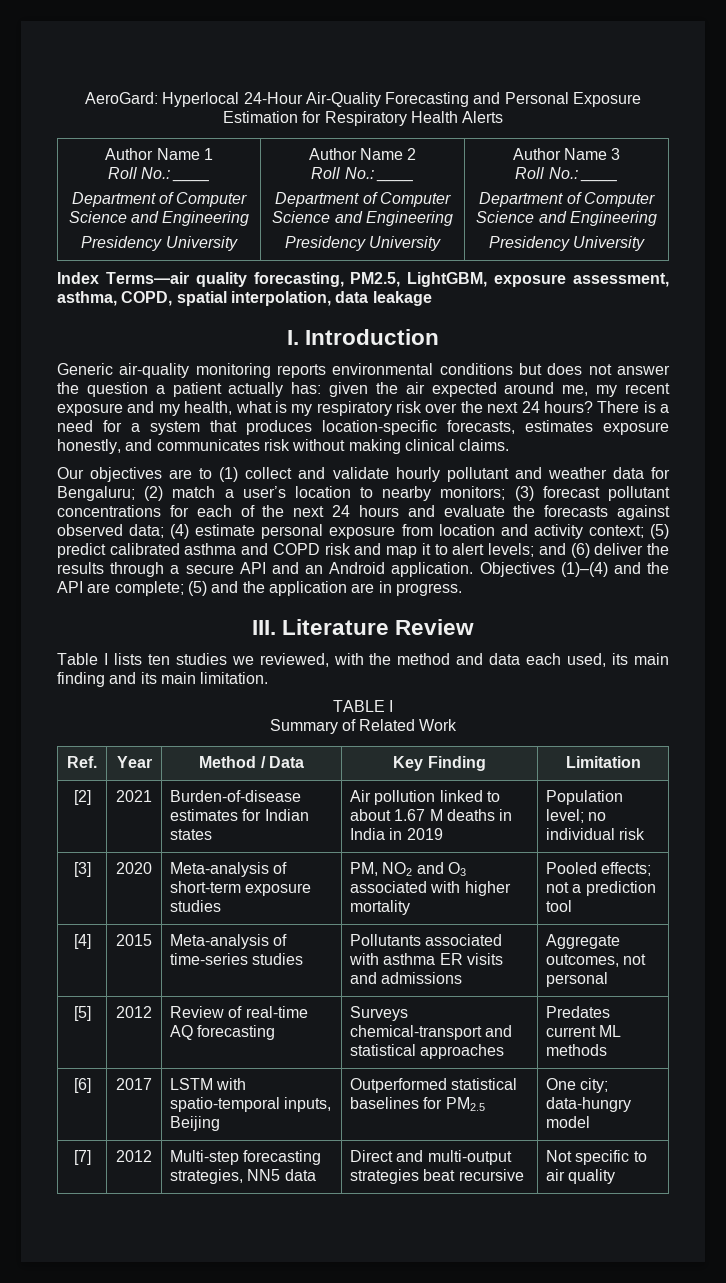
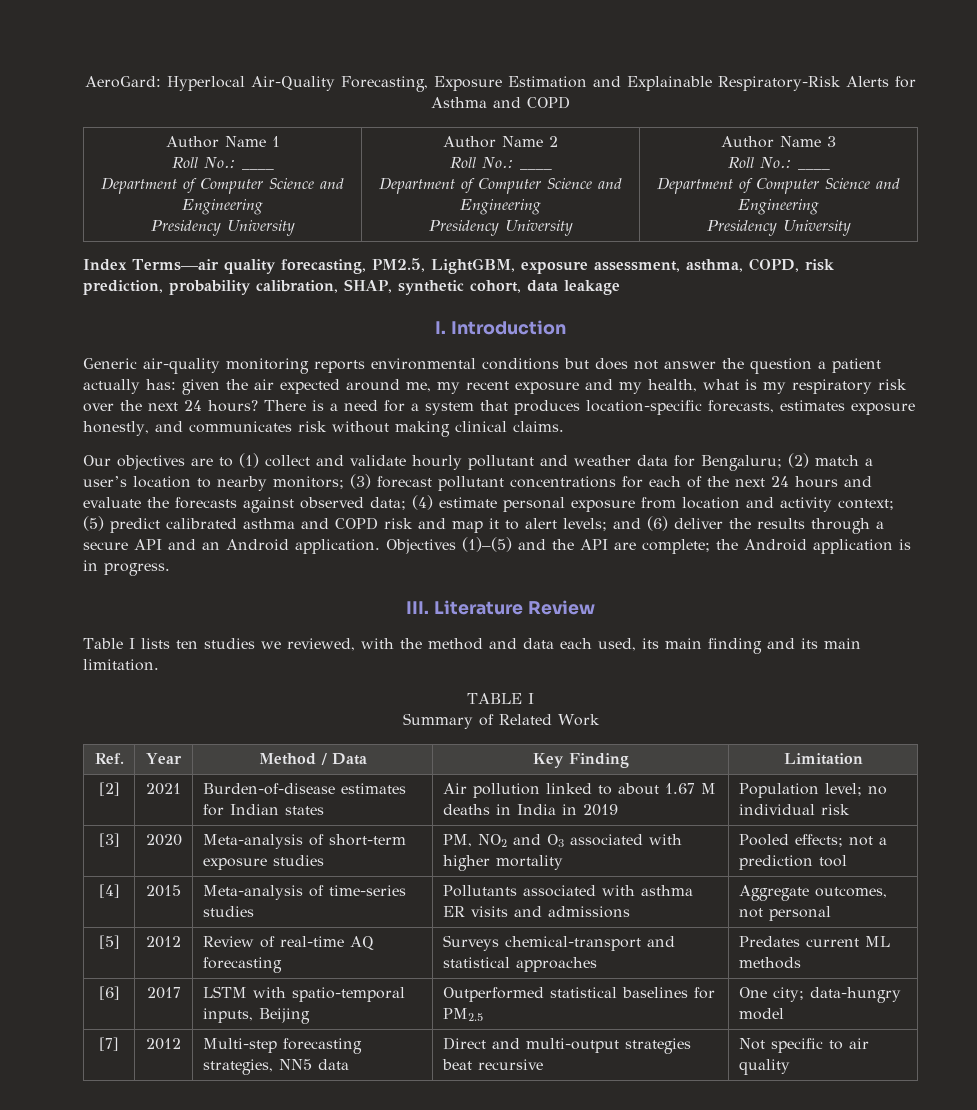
[243,92,642,107] [222,111,504,126] 24-Hour Air-Quality Forecasting and Personal Exposure Estimation for Respiratory Health Alerts -> [251,76,916,92] [431,96,570,109] Air-Quality Forecasting, Exposure Estimation and Explainable Respiratory-Risk Alerts for Asthma and COPD
[176,291,331,306] spatial interpolation, -> [804,259,834,271] [83,279,521,295] risk prediction, probability calibration, SHAP, synthetic cohort,
[560,562,608,577] (1)–(4) -> [462,537,512,552] (1)–(5)
[187,581,375,596] (5) and the application are -> [716,539,911,554] the Android application is

